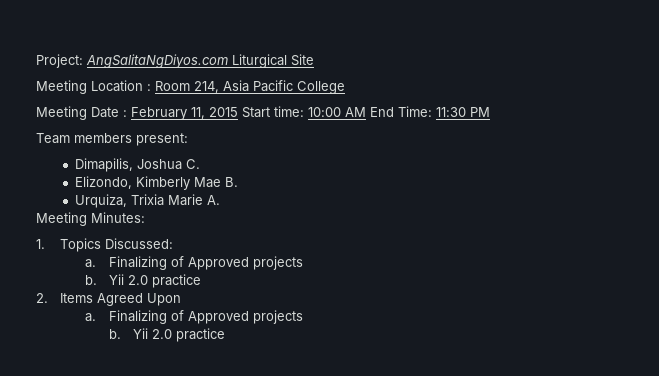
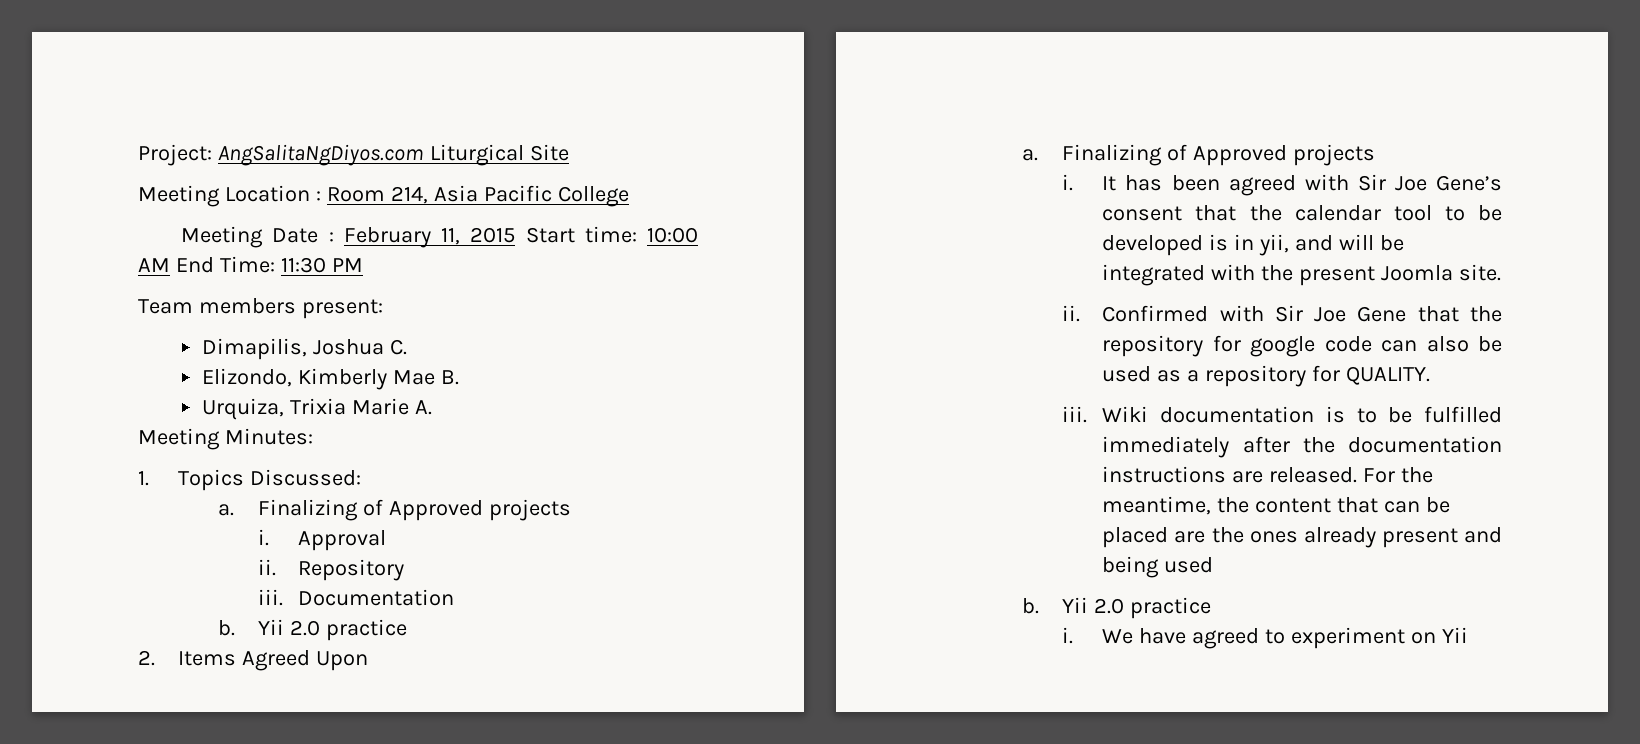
(303, 263) none -> [258,529,387,551] [258,559,405,581] [258,589,455,606] // i. Approval // ii. Repository // iii. Documentation
[108,328,226,342] b. Yii 2.0 practice -> [1062,174,1502,196] [1102,205,1502,221] [1102,234,1404,256] [1102,264,1502,286] [1062,305,1502,322] [1102,335,1502,357] [1102,365,1431,387] [1062,406,1502,423] [1102,436,1502,458] [1102,466,1434,483] [1102,496,1451,515] [1102,527,1502,548] [1102,556,1214,578] [1022,597,1212,619] [1062,627,1468,649] i. It has been agreed with Sir Joe Gene’s consent that the calendar tool to be developed is in yii, and will be integrated with the present Joomla site. // ii. Confirmed with Sir Joe Gene that the repository for google code can also be used as a repository for QUALITY. // iii. Wiki documentation is to be fulfilled immediately after the documentation instructions are released. For the meantime, the content that can be placed are the ones already present and being used // b. Yii 2.0 practice // i. We have agreed to experiment on Yii

